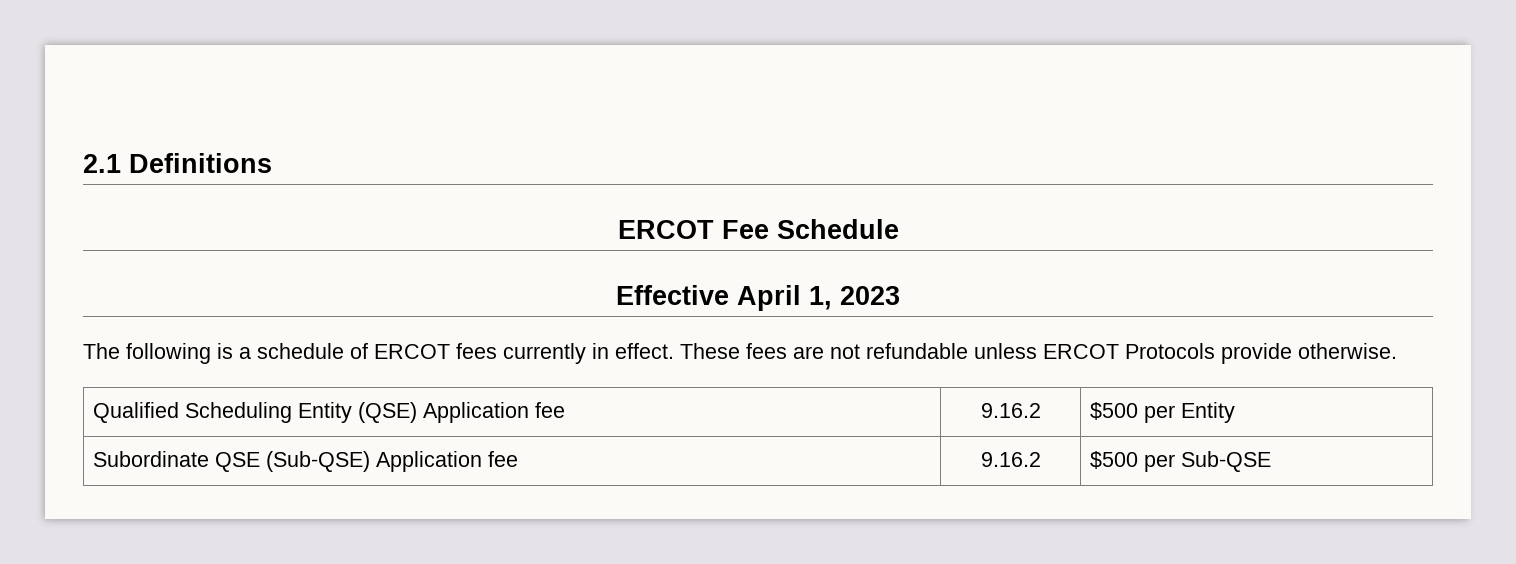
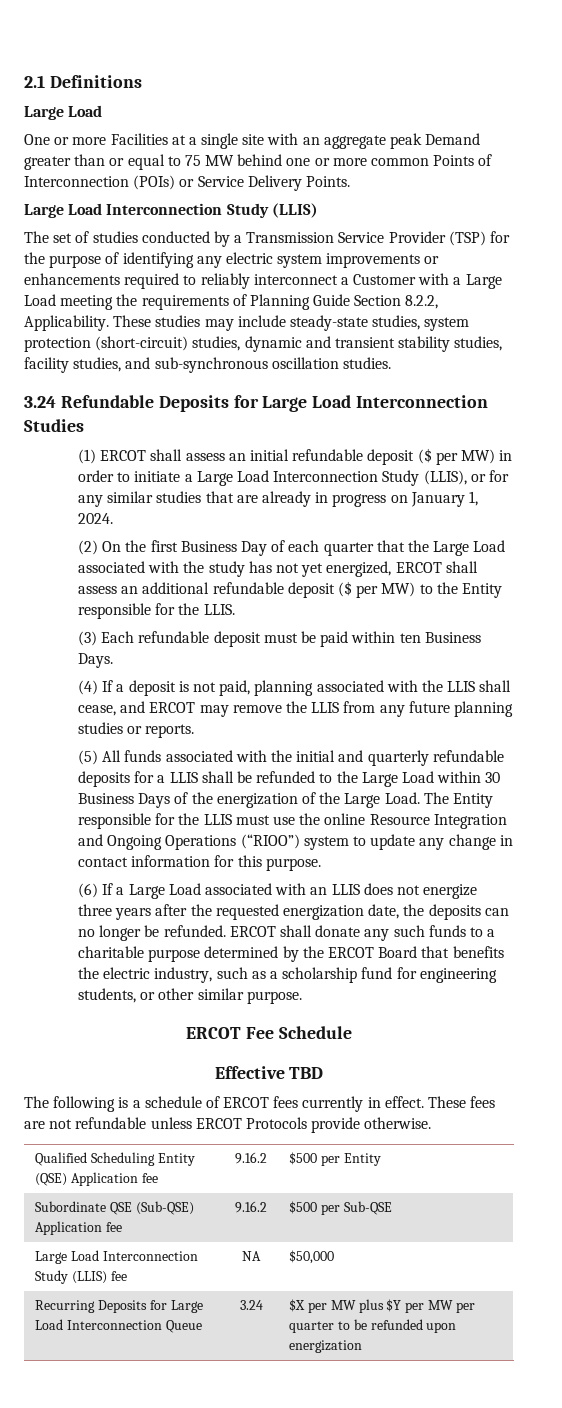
(272, 163) none -> [24,105,103,120] [24,133,481,149] [24,154,493,170] [24,175,350,191] [24,203,318,218] [24,231,511,247] [24,252,440,268] [24,273,502,289] [24,294,439,310] [24,315,470,331] [24,336,503,352] [24,357,391,373] [24,395,489,412] [24,419,84,432] [78,448,513,465] [78,470,509,486] [78,491,478,507] [78,513,114,524] [78,540,506,556] [78,561,478,577] [78,581,502,598] [78,603,235,619] [78,631,481,647] [78,653,114,668] [78,680,512,696] [78,701,513,717] [78,722,195,738] [78,750,504,766] [78,771,501,787] [78,792,493,808] [78,813,507,829] [78,834,513,850] [78,855,321,871] [78,883,478,899] [78,904,509,920] [78,925,496,941] [78,946,504,962] [78,967,497,983] [78,988,302,1004] // Large Load // One or more Facilities at a single site with an aggregate peak Demand greater than or equal to 75 MW behind one or more common Points of Interconnection (POIs) or Service Delivery Points. // Large Load Interconnection Study (LLIS) // The set of studies conducted by a Transmission Service Provider (TSP) for the purpose of identifying any electric system improvements or enhancements required to reliably interconnect a Customer with a Large Load meeting the requirements of Planning Guide Section 8.2.2, Applicability. These studies may include steady-state studies, system protection (short-circuit) studies, dynamic and transient stability studies, facility studies, and sub-synchronous oscillation studies. // 3.24 Refundable Deposits for Large Load Interconnection Studies // (1) ERCOT shall assess an initial refundable deposit ($ per MW) in order to initiate a Large Load Interconnection Study (LLIS), or for any similar studies that are already in progress on January 1, 2024. // (2) On the first Business Day of each quarter that the Large Load associated with the study has not yet energized, ERCOT shall assess an additional refundable deposit ($ per MW) to the Entity responsible for the LLIS. // (3) Each refundable deposit must be paid within ten Business Days. // (4) If a deposit is not paid, planning associated with the LLIS shall cease, and ERCOT may remove the LLIS from any future planning studies or reports. // (5) All funds associated with the initial and quarterly refundable deposits for a LLIS shall be refunded to the Large Load within 30 Business Days of the energization of the Large Load. The Entity responsible for the LLIS must use the online Resource Integration and Ongoing Operations (“RIOO”) system to update any change in contact information for this purpose. // (6) If a Large Load associated with an LLIS does not energize three years after the requested energization date, the deposits can no longer be refunded. ERCOT shall donate any such funds to a charitable purpose determined by the ERCOT Board that benefits the electric industry, such as a scholarship fund for engineering students, or other similar purpose.
[737,285,900,311] April 1, 2023 -> [289,1067,324,1079] TBD
(1272, 461) none -> [35,1250,198,1264] [35,1270,127,1284] [242,1251,261,1261] [289,1250,335,1264] [35,1300,203,1313] [35,1319,202,1333] [239,1300,263,1310] [289,1299,475,1313] [289,1319,457,1333] [289,1340,363,1353] // Large Load Interconnection Study (LLIS) fee | NA | $50,000 // Recurring Deposits for Large Load Interconnection Queue | 3.24 | $X per MW plus $Y per MW per quarter to be refunded upon energization

